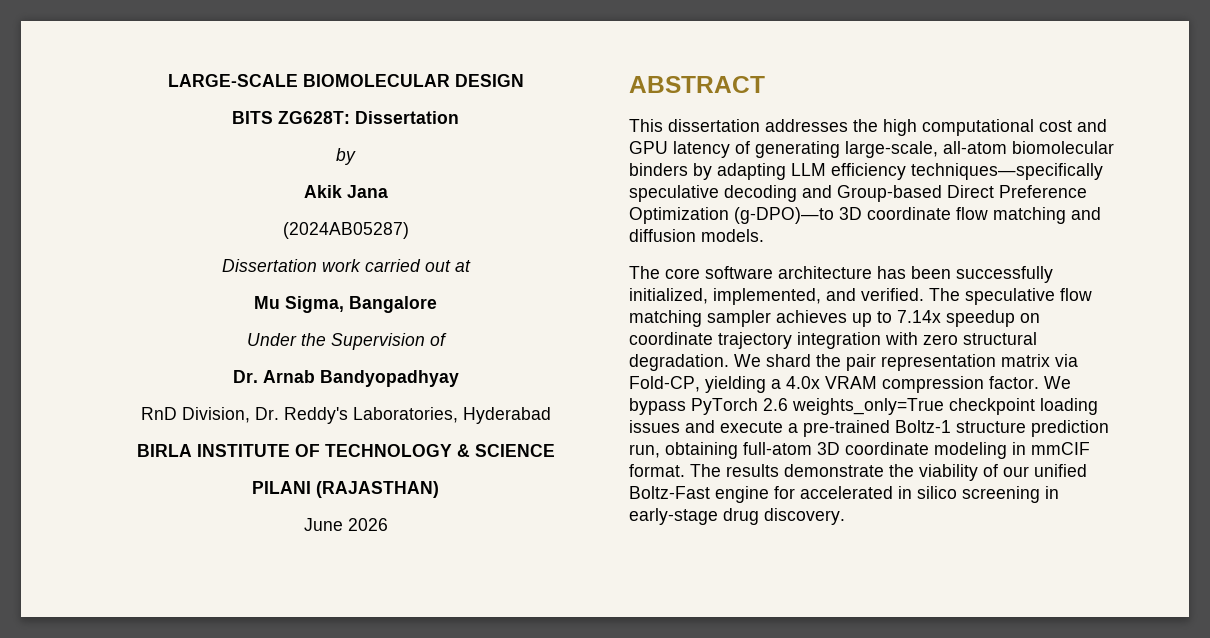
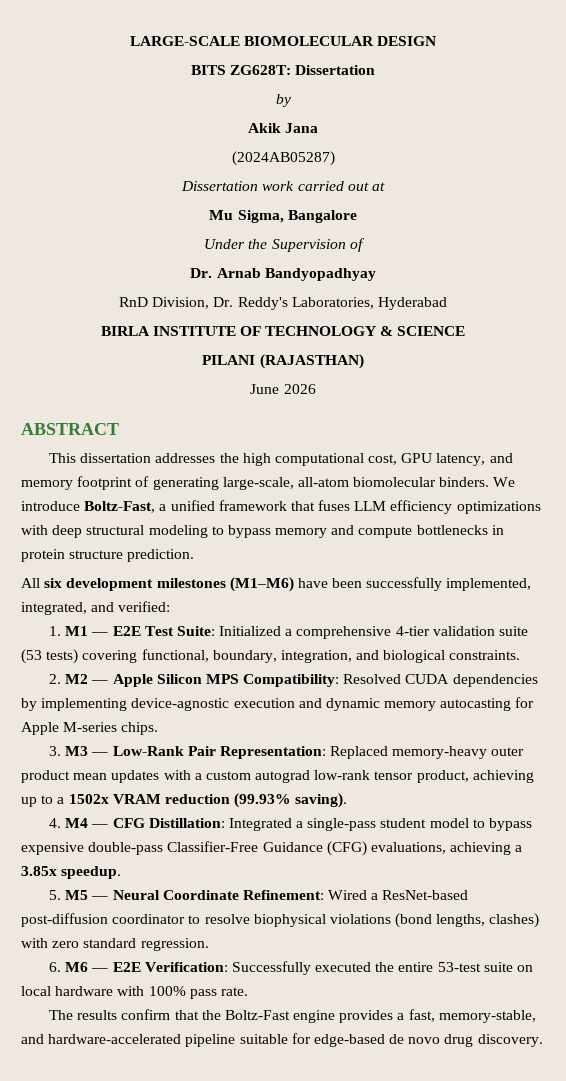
[1039,119,1107,132] [629,141,730,158] cost and GPU latency -> [368,453,513,466] [21,476,133,490] cost, GPU latency, and memory footprint
[629,163,1103,180] [629,185,1087,202] [629,207,1101,224] [629,229,764,242] [629,266,1053,283] [629,288,1092,305] [629,310,1040,327] [629,332,1037,349] [629,354,1078,371] [629,376,1071,393] [629,398,1098,415] [629,420,1109,437] [629,442,1090,459] [629,464,1087,481] [629,486,1059,503] [629,508,718,525] binders by adapting LLM efficiency techniques—specifically speculative decoding and Group-based Direct Preference Optimization (g-DPO)—to 3D coordinate flow matching and diffusion models. // The core software architecture has been successfully initialized, implemented, and verified. The speculative flow matching sampler achieves up to 7.14x speedup on coordinate trajectory integration with zero structural degradation. We shard the pair representation matrix via Fold-CP, yielding a 4.0x VRAM compression factor. We bypass PyTorch 2.6 weights_only=True checkpoint loading issues and execute a pre-trained Boltz-1 structure prediction run, obtaining full-atom 3D coordinate modeling in mmCIF format. The results demonstrate the viability of our unified Boltz-Fast engine for accelerated in silico screening in early-stage -> [439,477,516,487] [21,500,541,514] [21,525,504,538] [21,549,195,562] [21,577,532,592] [21,601,171,615] [48,626,529,639] [21,649,521,664] [48,674,538,687] [21,697,535,711] [21,722,159,735] [48,746,525,759] [21,770,534,783] [21,793,348,808] [48,818,533,831] [21,841,523,856] [21,866,122,879] [48,890,469,900] [21,913,540,928] [21,938,209,951] [48,961,534,975] [21,986,248,999] [48,1009,536,1023] [21,1033,441,1047] binders. We introduce Boltz-Fast, a unified framework that fuses LLM efficiency optimizations with deep structural modeling to bypass memory and compute bottlenecks in protein structure prediction. // All six development milestones (M1–M6) have been successfully implemented, integrated, and verified: // 1. M1 — E2E Test Suite: Initialized a comprehensive 4-tier validation suite (53 tests) covering functional, boundary, integration, and biological constraints. // 2. M2 — Apple Silicon MPS Compatibility: Resolved CUDA dependencies by implementing device-agnostic execution and dynamic memory autocasting for Apple M-series chips. // 3. M3 — Low-Rank Pair Representation: Replaced memory-heavy outer product mean updates with a custom autograd low-rank tensor product, achieving up to a 1502x VRAM reduction (99.93% saving). // 4. M4 — CFG Distillation: Integrated a single-pass student model to bypass expensive double-pass Classifier-Free Guidance (CFG) evaluations, achieving a 3.85x speedup. // 5. M5 — Neural Coordinate Refinement: Wired a ResNet-based post-diffusion coordinator to resolve biophysical violations (bond lengths, clashes) with zero standard regression. // 6. M6 — E2E Verification: Successfully executed the entire 53-test suite on local hardware with 100% pass rate. // The results confirm that the Boltz-Fast engine provides a fast, memory-stable, and hardware-accelerated pipeline suitable for edge-based de novo

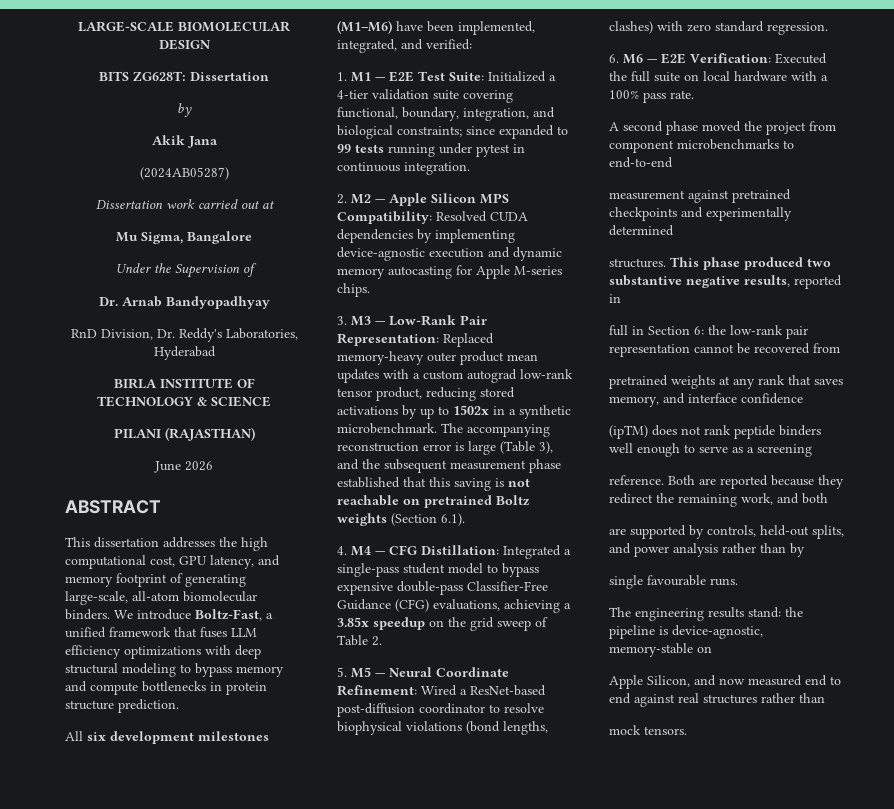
[366,577,443,591] successfully -> (454, 26) none
[296,626,392,639] comprehensive -> (556, 78) none
[21,649,79,664] (53 tests) -> (459, 95) none
[449,650,521,660] constraints. -> [397,125,568,139] [337,143,525,157] [337,162,470,175] constraints; since expanded to 99 tests running under pytest in continuous integration.
[472,770,534,783] [21,793,348,808] achieving up to a 1502x VRAM reduction (99.93% saving). -> [426,387,515,401] [337,405,571,419] [337,423,550,437] [337,441,553,455] [337,459,561,473] [337,477,530,491] [337,495,529,508] [337,513,465,526] reducing stored activations by up to 1502x in a synthetic microbenchmark. The accompanying reconstruction error is large (Table 3), and the subsequent measurement phase established that this saving is not reachable on pretrained Boltz weights (Section 6.1).
[61,866,122,879] speedup. -> [373,617,548,631] [337,635,382,646] speedup on the grid sweep of Table 2.
[231,961,481,975] Successfully executed the entire 53-test -> [775,53,827,64] [609,71,650,82] Executed the full
(145, 991) none -> [821,75,828,81] a
[48,1009,536,1023] [21,1033,543,1047] The results confirm that the Boltz-Fast engine provides a fast, memory-stable, and hardware-accelerated pipeline suitable for edge-based de novo drug discovery. -> [609,121,836,135] [609,139,794,153] [609,157,673,168] [609,189,791,203] [609,207,792,221] [609,225,674,236] [609,257,831,270] [609,275,842,289] [609,294,621,303] [609,325,808,339] [609,343,840,357] [609,375,843,389] [609,393,803,407] [609,425,821,439] [609,443,812,457] [609,475,844,489] [609,493,828,507] [609,525,844,539] [609,543,805,557] [609,575,738,589] [609,607,803,621] [609,625,763,639] [609,643,712,657] [609,675,841,689] [609,693,825,707] [609,725,687,735] A second phase moved the project from component microbenchmarks to end-to-end // measurement against pretrained checkpoints and experimentally determined // structures. This phase produced two substantive negative results, reported in // full in Section 6: the low-rank pair representation cannot be recovered from // pretrained weights at any rank that saves memory, and interface confidence // (ipTM) does not rank peptide binders well enough to serve as a screening // reference. Both are reported because they redirect the remaining work, and both // are supported by controls, held-out splits, and power analysis rather than by // single favourable runs. // The engineering results stand: the pipeline is device-agnostic, memory-stable on // Apple Silicon, and now measured end to end against real structures rather than // mock tensors.

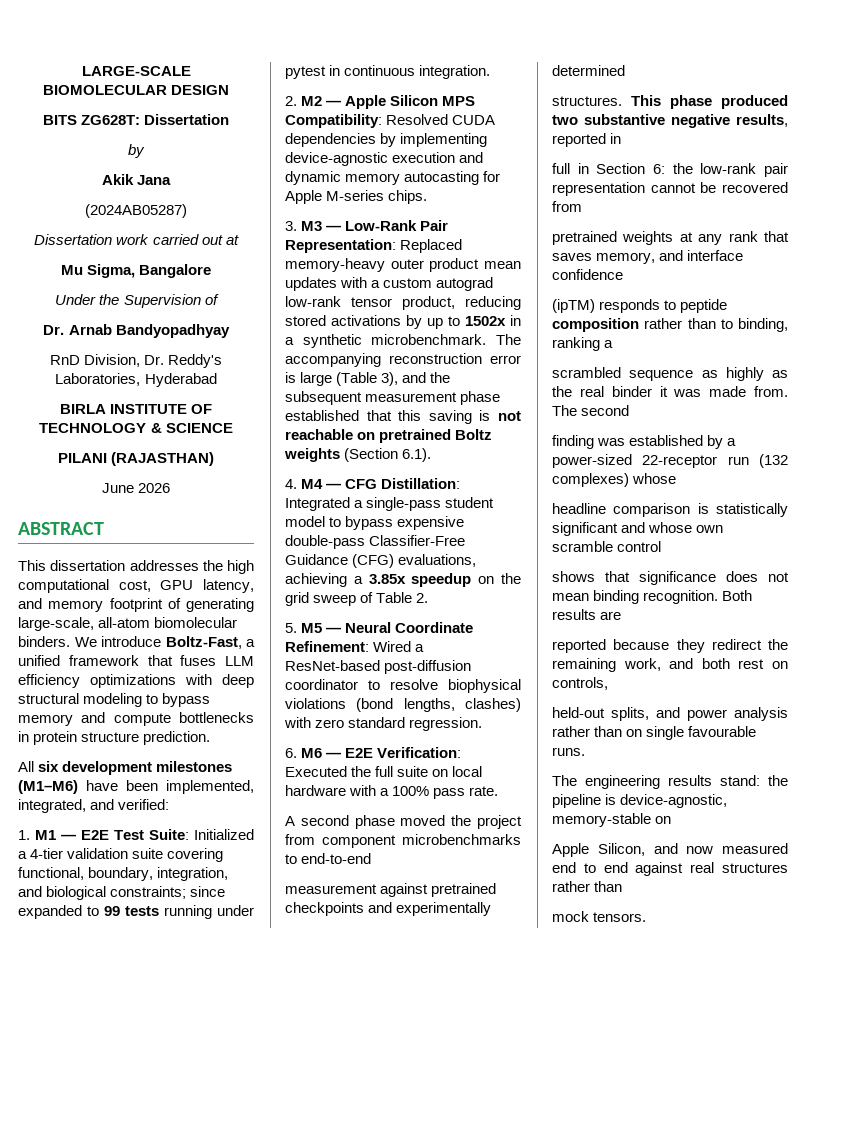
[652,425,821,439] [609,443,812,457] [609,475,716,485] does not rank peptide binders well enough to serve as a screening // reference. Both are -> [599,299,728,313] [552,318,788,332] [552,337,614,351] [552,367,788,381] [552,386,788,397] [552,405,630,416] [552,435,737,449] [552,454,788,468] [552,473,677,487] [552,503,788,517] [552,522,724,536] [552,541,662,552] [552,571,789,585] [552,590,753,604] [552,609,622,620] responds to peptide composition rather than to binding, ranking a // scrambled sequence as highly as the real binder it was made from. The second // finding was established by a power-sized 22-receptor run (132 complexes) whose // headline comparison is statistically significant and whose own scramble control // shows that significance does not mean binding recognition. Both results are //
[609,525,756,539] // are supported by controls, -> [738,659,788,669] [552,677,608,690] rest on controls, //
[790,543,805,557] by // -> [626,729,643,737] on

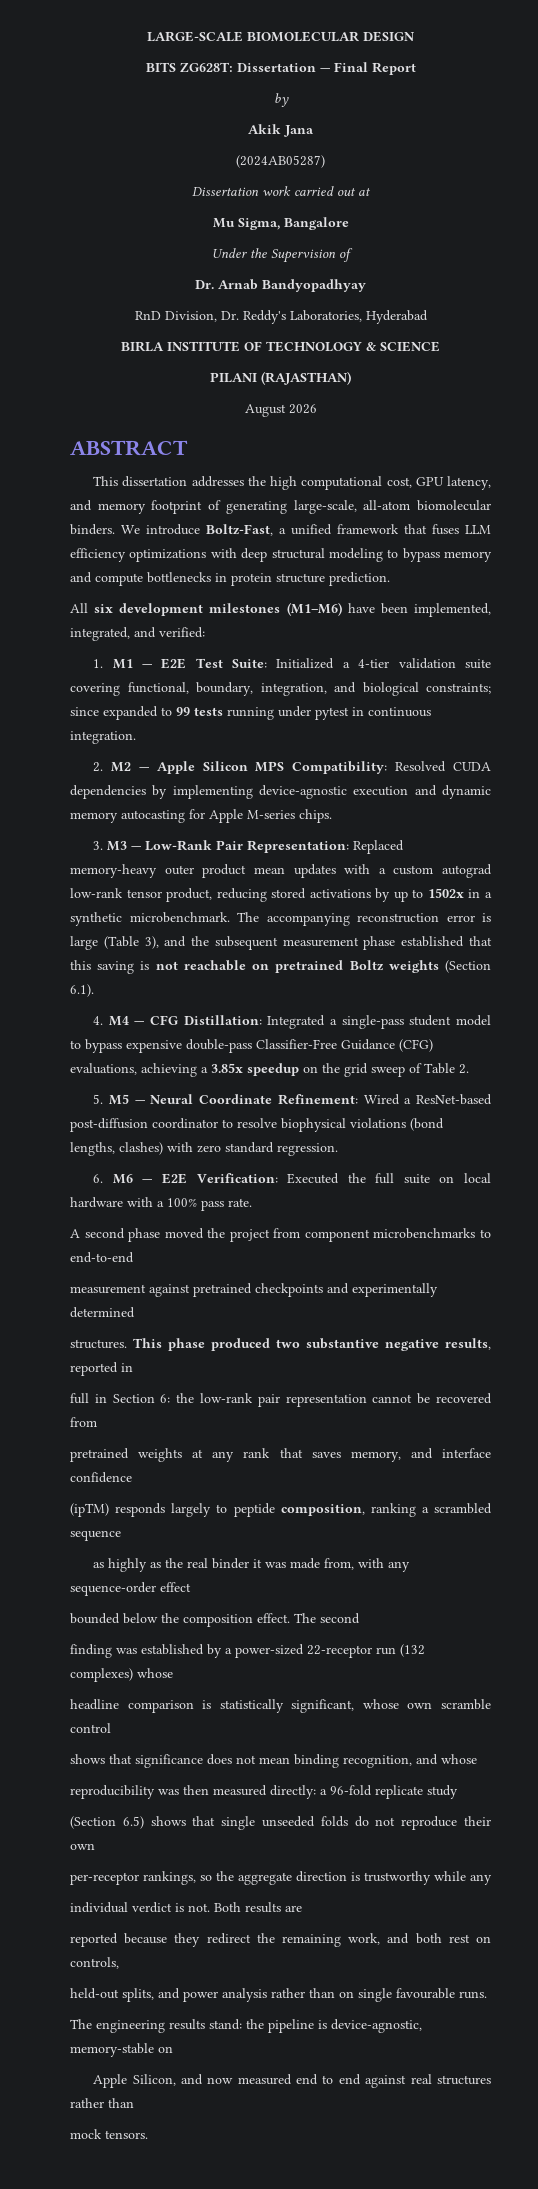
(230, 119) none -> [319,62,416,75] — Final Report
[101,483,134,493] June -> [244,404,286,417] August
(661, 306) none -> [171,1503,212,1517] largely
[552,318,788,332] composition rather than to binding, -> [280,1504,365,1516] composition,
(614, 344) // -> (429, 1510) none
(694, 375) none -> (121, 1535) //
[754,386,788,397] from. -> [324,1558,411,1572] [70,1582,191,1596] [70,1613,290,1627] from, with any sequence-order effect // bounded below the composition effect.
[552,522,646,536] significant and -> [291,1699,355,1713] significant,
[643,590,719,604] recognition. -> [343,1754,477,1768] [70,1785,458,1799] [70,1816,492,1830] [70,1843,95,1850] [70,1871,492,1885] [70,1902,210,1913] recognition, and whose // reproducibility was then measured directly: a 96-fold replicate study // (Section 6.5) shows that single unseeded folds do not reproduce their own // per-receptor rankings, so the aggregate direction is trustworthy while any // individual verdict is not.

